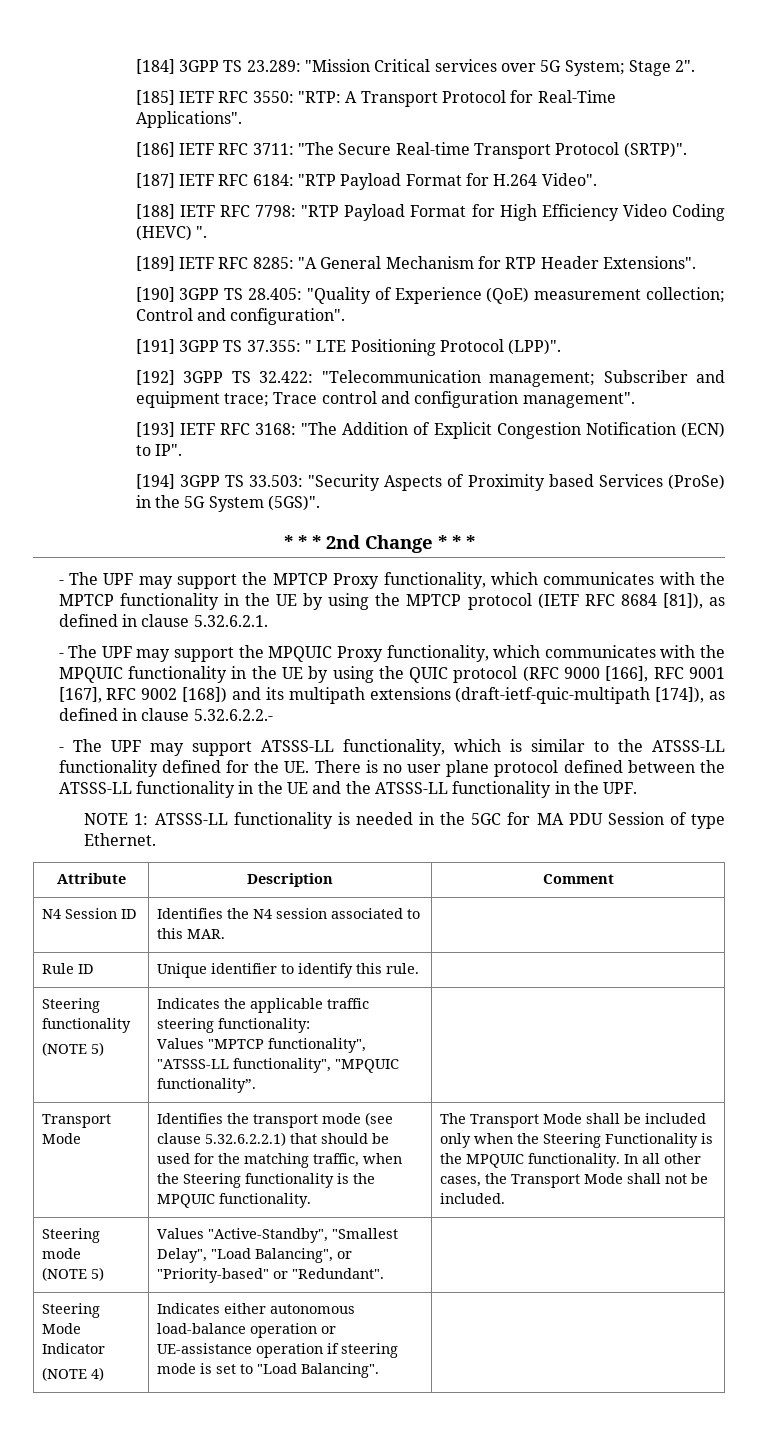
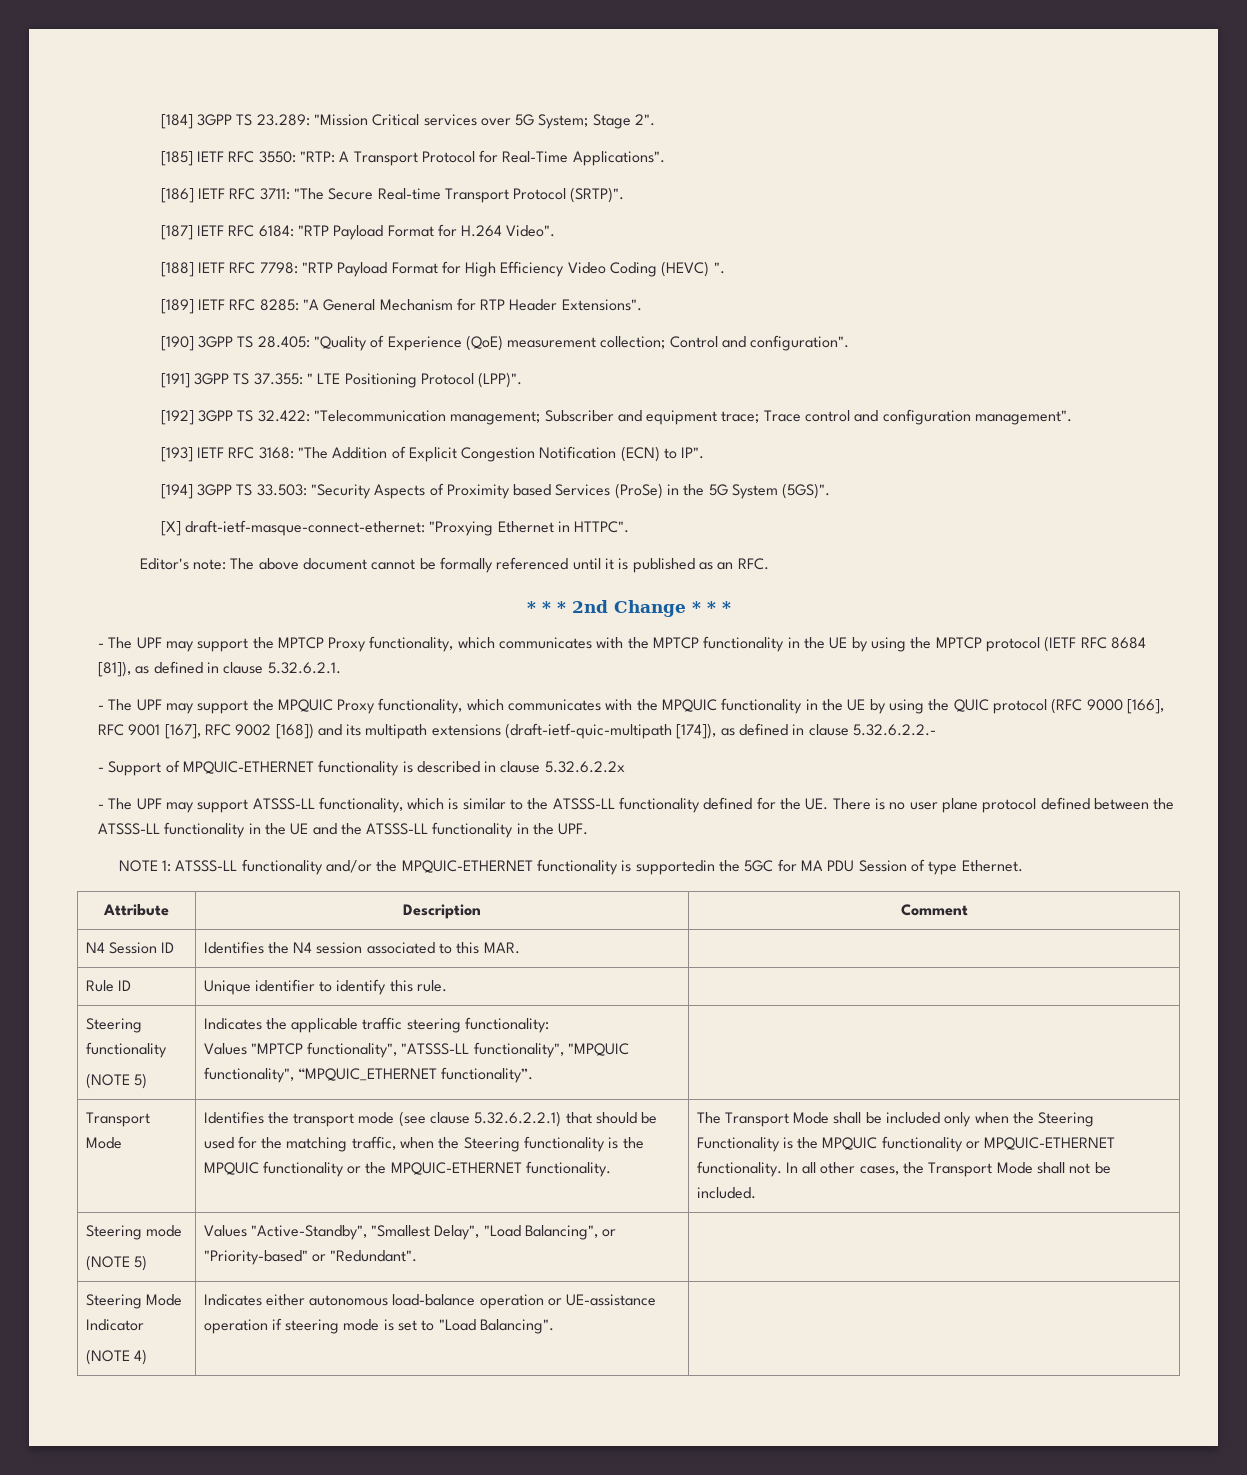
(320, 503) none -> [160,520,630,536] [139,557,769,573] // [X] draft-ietf-masque-connect-ethernet: "Proxying Ethernet in HTTPC". // Editor's note: The above document cannot be formally referenced until it is published as an RFC.
(273, 715) none -> [97,760,625,776] // - Support of MPQUIC-ETHERNET functionality is described in clause 5.32.6.2.2x
[337,812,435,825] is needed in -> [326,859,715,875] and/or the MPQUIC-ETHERNET functionality is supportedin
(399, 1066) none -> [203,1067,437,1083] functionality", “MPQUIC_ETHERNET
(215, 1201) none -> [262,1161,522,1177] functionality or the MPQUIC-ETHERNET
(524, 1161) none -> [881,1136,1116,1152] functionality or MPQUIC-ETHERNET

